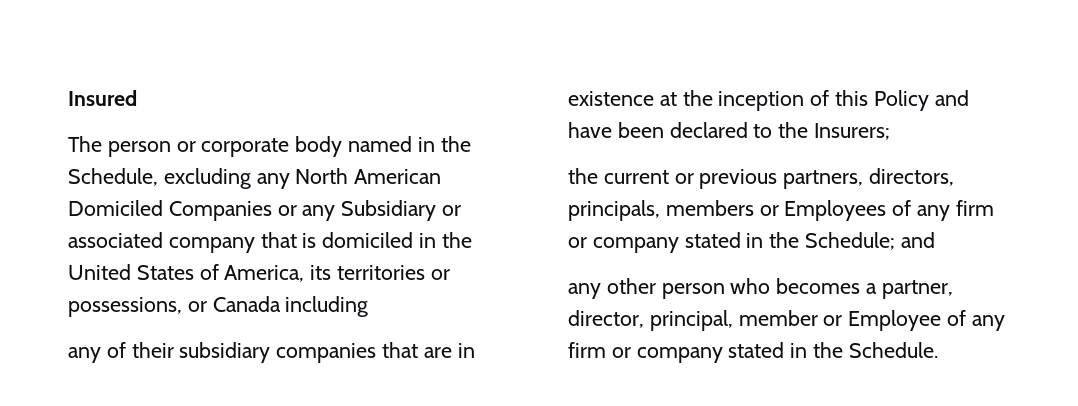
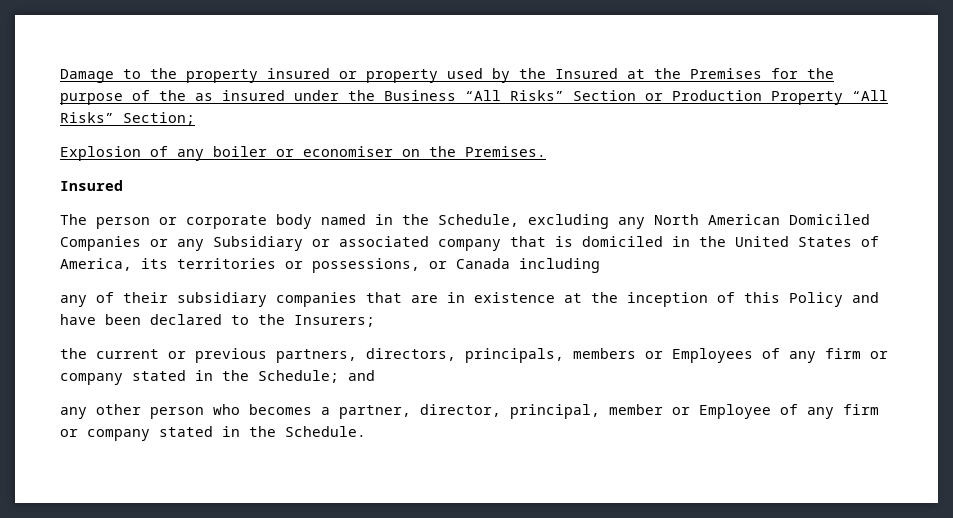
(68, 98) none -> [60,68,834,83] [60,90,888,105] [60,112,195,125] [60,146,546,161] Damage to the property insured or property used by the Insured at the Premises for the purpose of the as insured under the Business “All Risks” Section or Production Property “All Risks” Section; // Explosion of any boiler or economiser on the Premises. //

